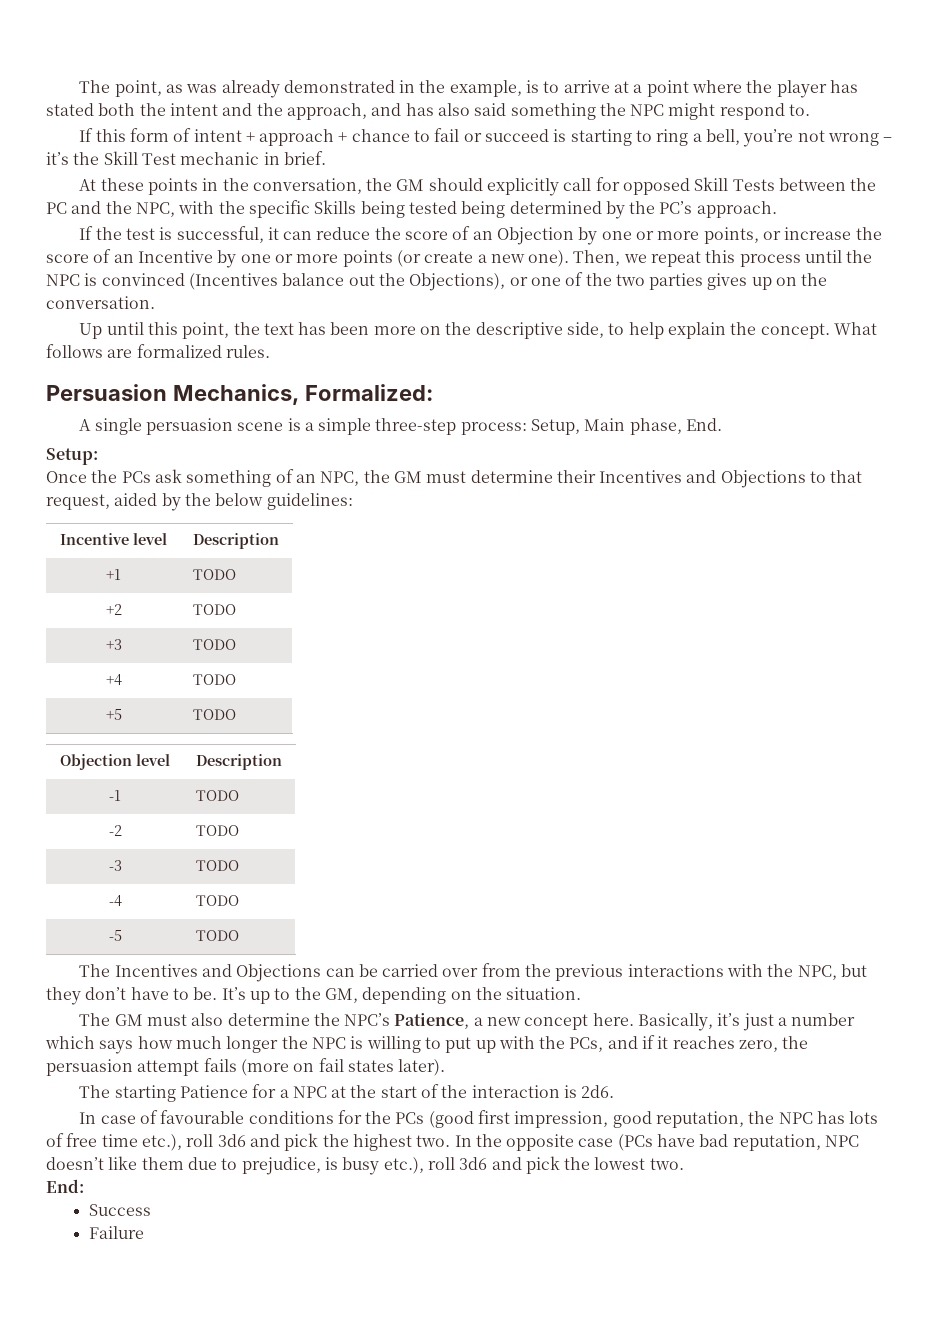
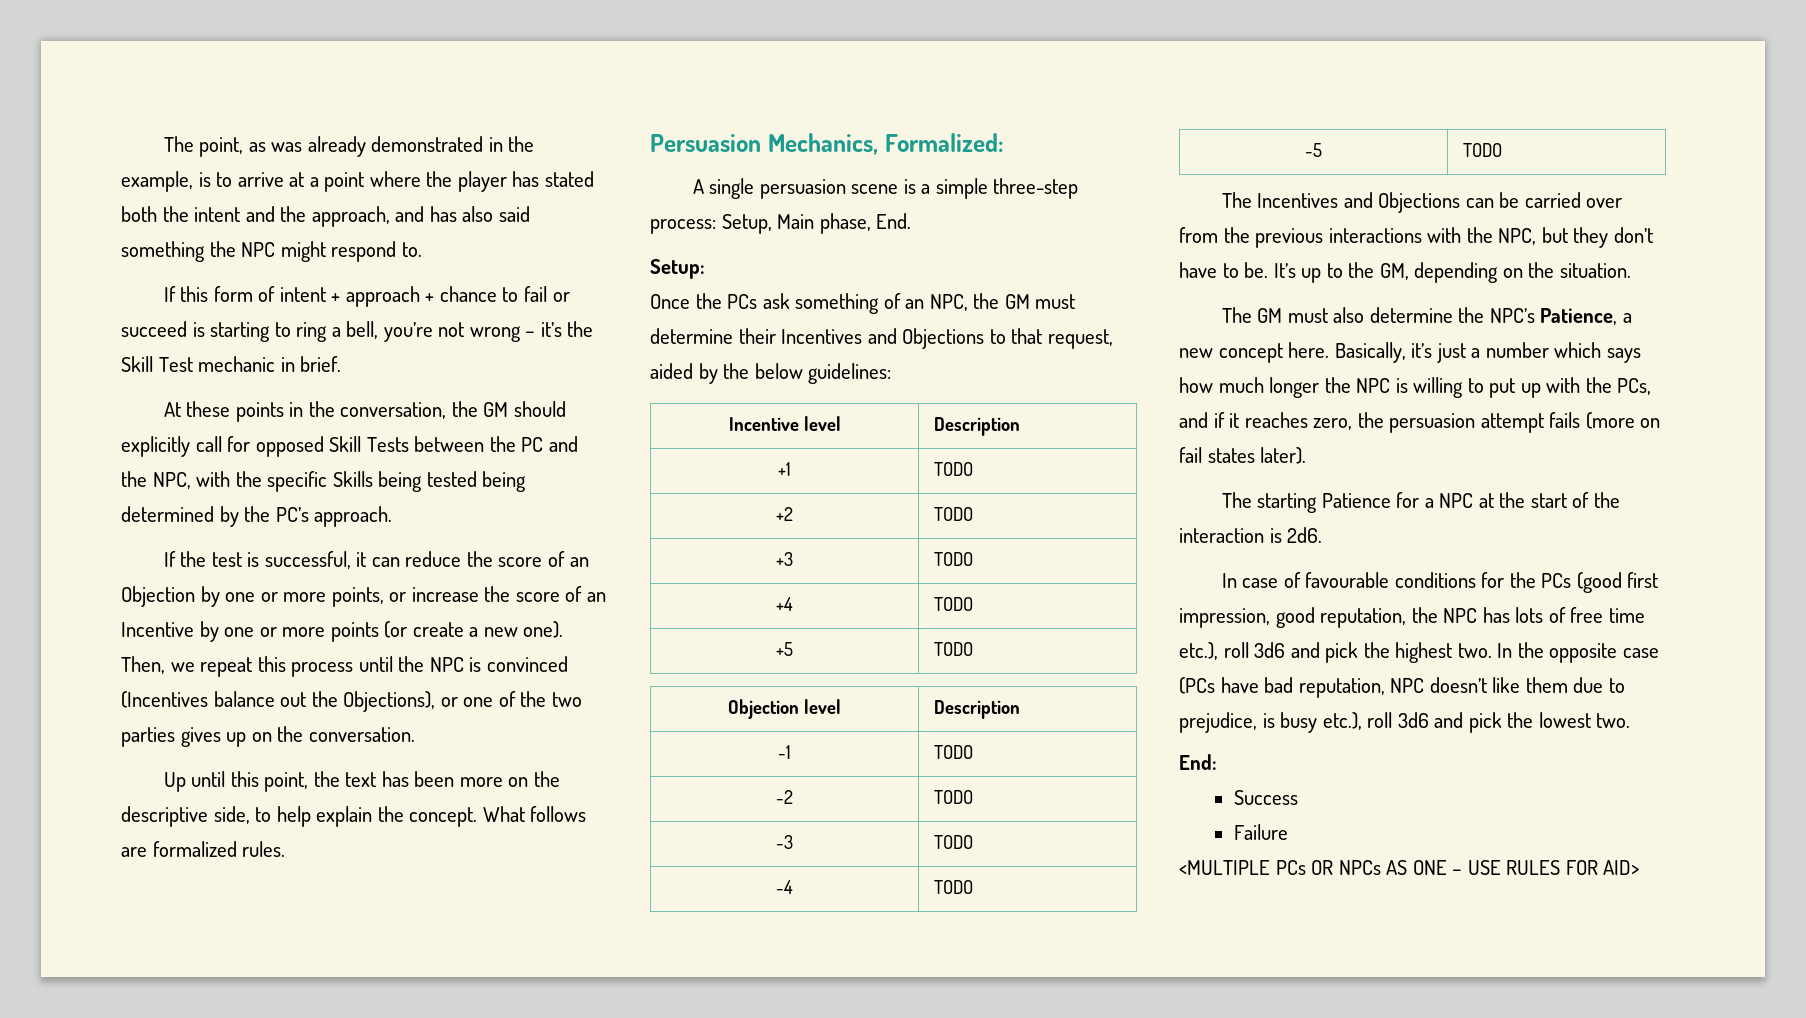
(144, 1232) none -> [1179,860,1640,875] // <MULTIPLE PCs OR NPCs AS ONE – USE RULES FOR AID>

